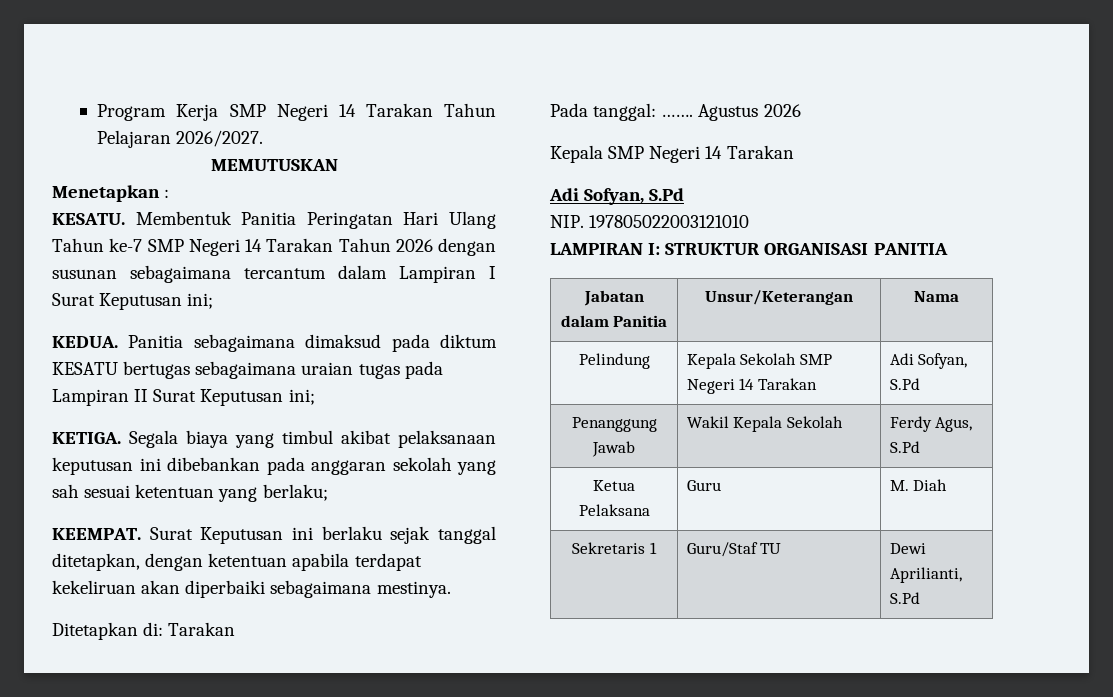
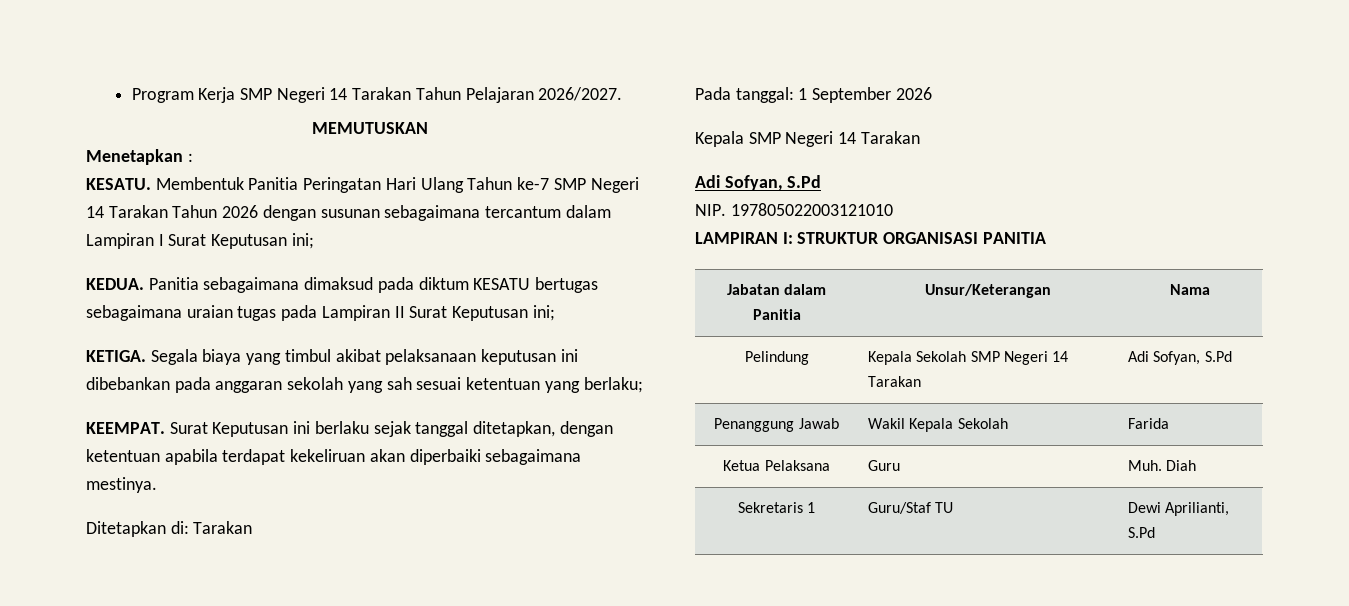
[661,104,759,121] ……. Agustus -> [798,87,892,103] 1 September
[889,416,973,432] [889,441,920,453] Ferdy Agus, S.Pd -> [1127,418,1169,429] Farida
[889,480,909,491] M. -> [1127,460,1162,471] Muh.

